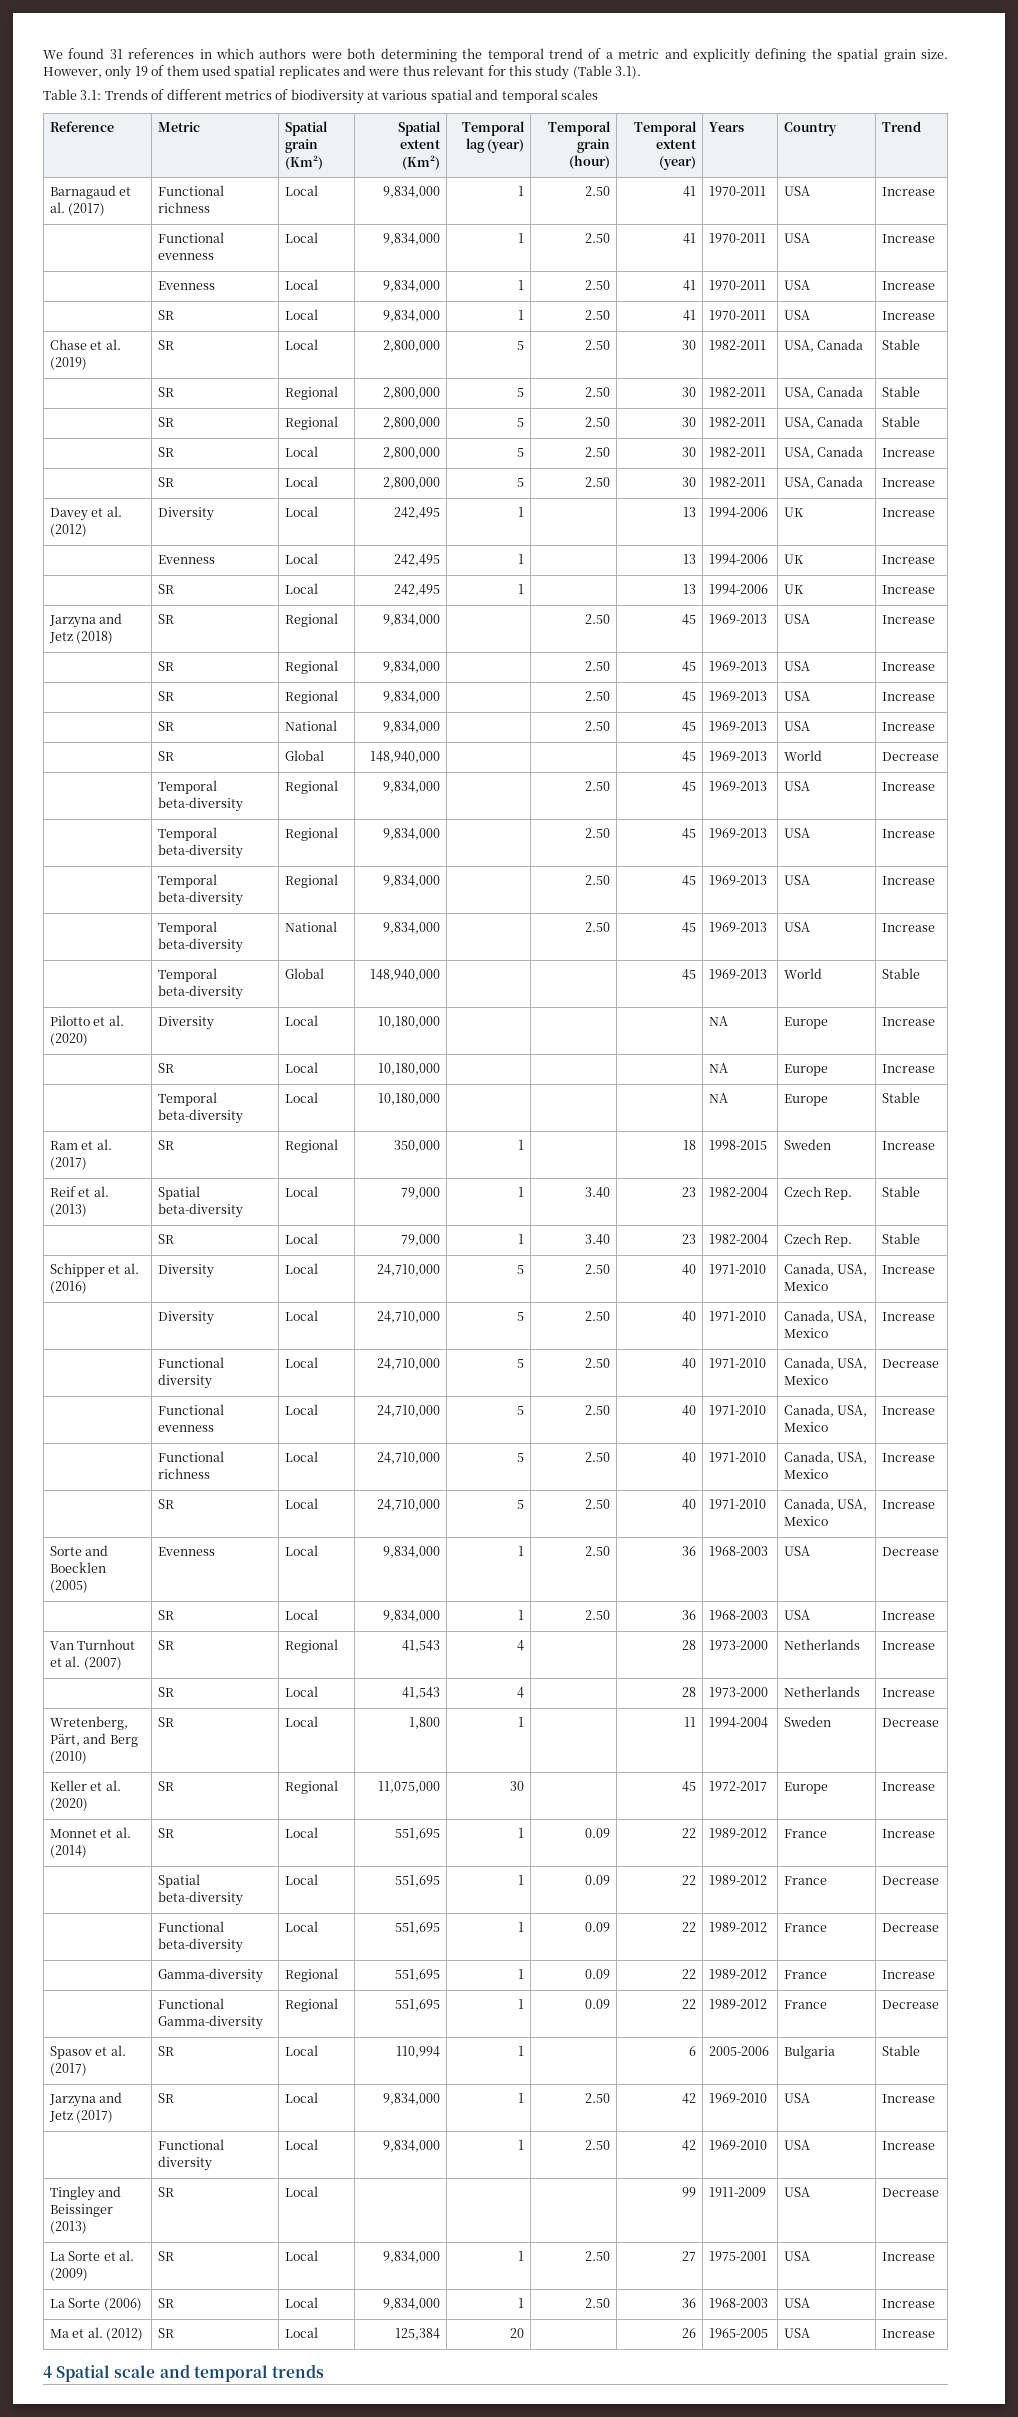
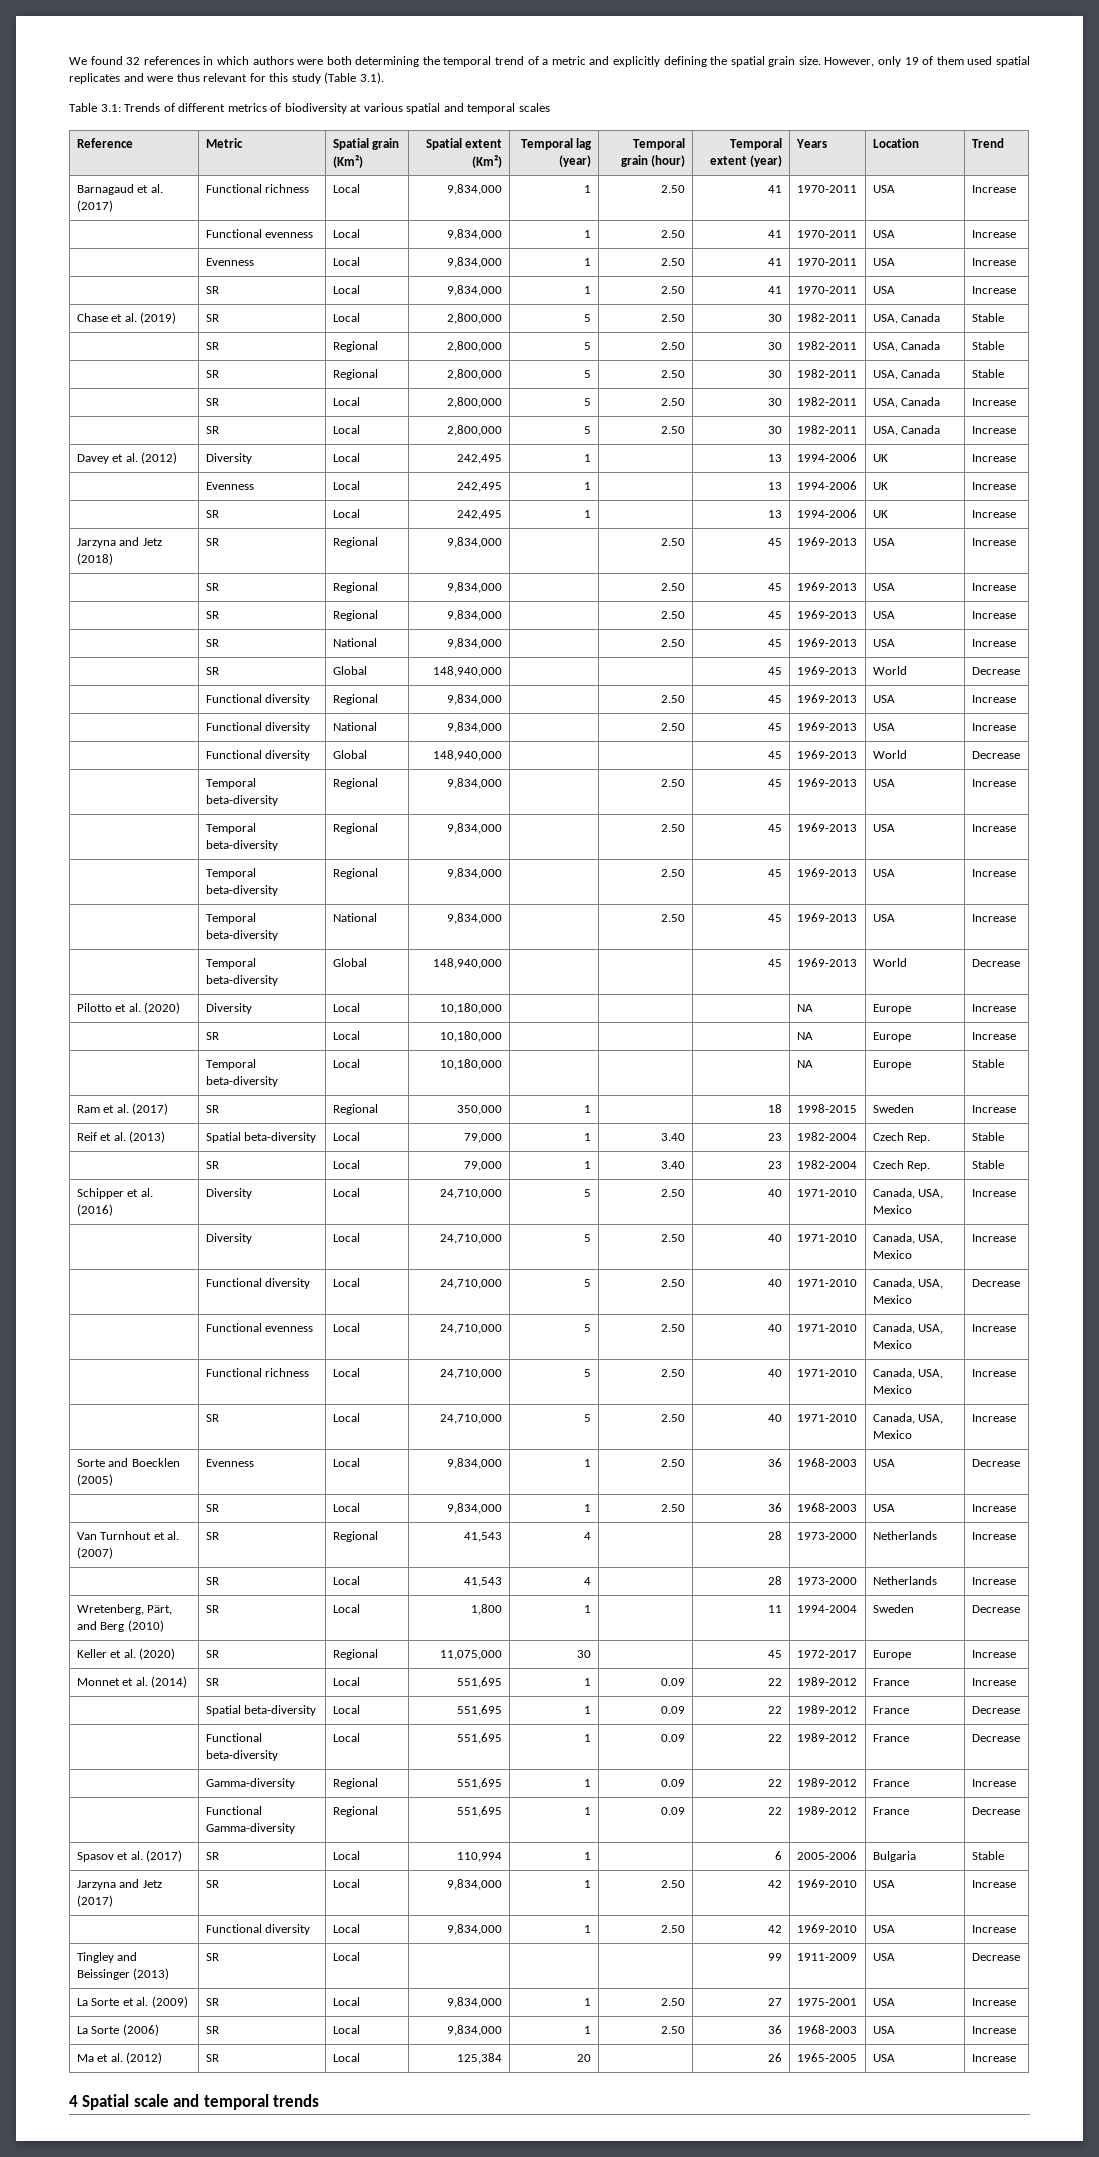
[109,49,123,59] 31 -> [126,57,141,65] 32
[783,122,837,136] Country -> [872,138,919,148] Location
(939, 756) none -> [205,694,311,705] [332,694,378,705] [447,694,503,705] [661,695,686,703] [768,695,783,703] [796,694,857,703] [872,695,895,703] [971,695,1016,703] [205,722,311,733] [332,722,377,731] [447,722,503,733] [661,723,686,731] [768,723,783,731] [796,722,857,731] [872,723,895,731] [971,723,1016,731] [205,750,311,761] [332,750,367,759] [433,750,503,761] [768,751,783,759] [796,750,857,759] [872,750,907,759] [971,751,1020,759] // | Functional diversity | Regional | 9,834,000 | | 2.50 | 45 | 1969-2013 | USA | Increase // | Functional diversity | National | 9,834,000 | | 2.50 | 45 | 1969-2013 | USA | Increase // | Functional diversity | Global | 148,940,000 | | | 45 | 1969-2013 | World | Decrease
[881,968,920,979] Stable -> [971,959,1020,967] Decrease

